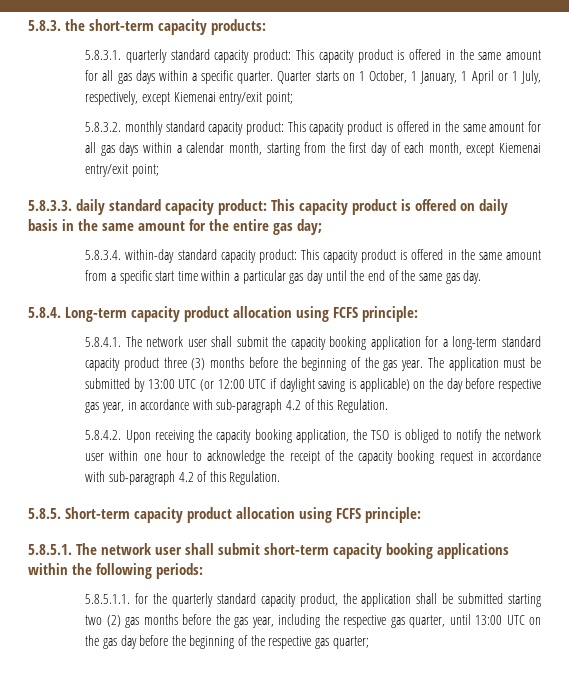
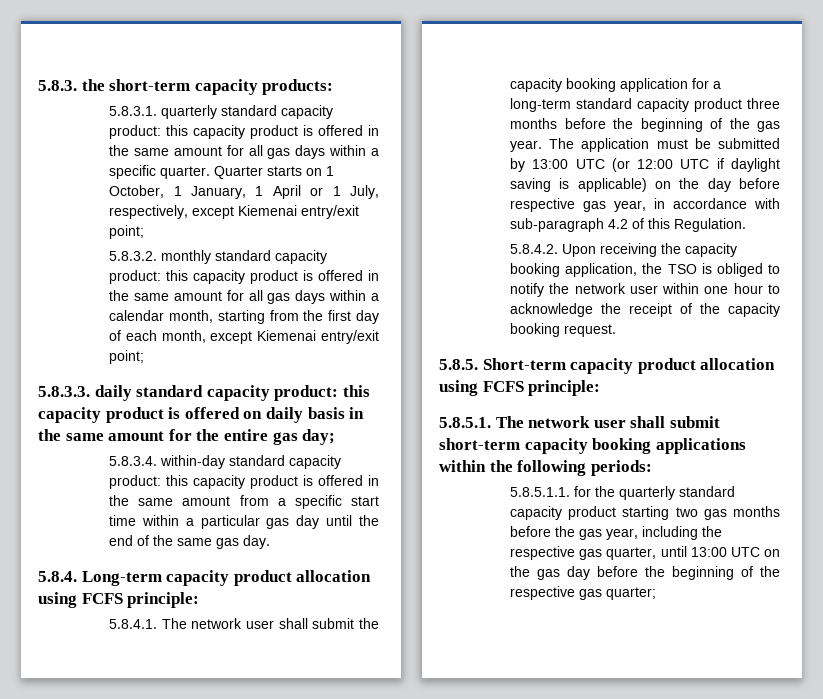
[295,49,314,60] This -> [166,125,189,136] this
[287,121,306,132] This -> [166,270,189,281] this
[271,199,295,211] This -> [342,385,370,397] this
[300,249,319,260] This -> [166,475,189,486] this
[191,358,206,370] (3) -> (780, 103) none
[439,450,541,464] [85,471,281,485] request in accordance with sub-paragraph 4.2 of this Regulation. -> [564,324,617,337] request.
[299,593,504,607] product, the application shall be submitted -> [568,506,617,520] product
[106,615,121,627] (2) -> (698, 512) none

